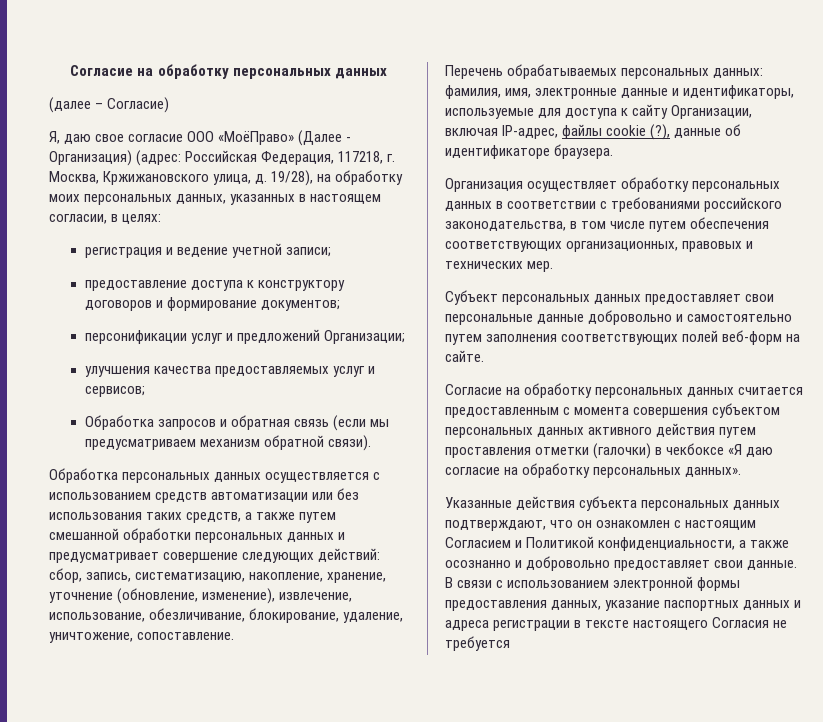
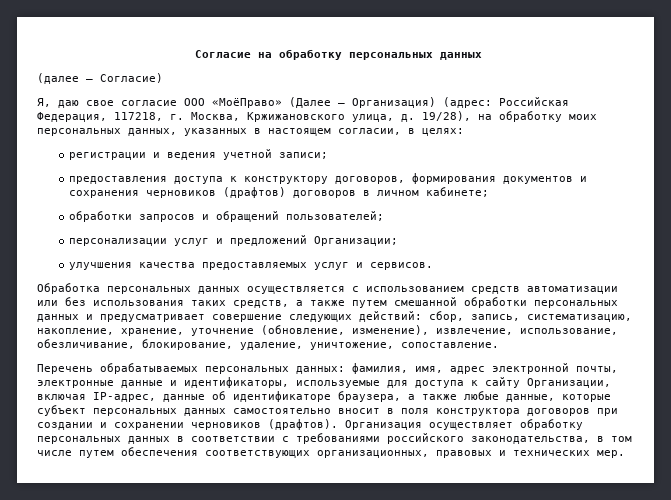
[95,103,104,109] – -> [86,79,93,82] —
[346,137,352,142] - -> [338,103,345,106] —
[84,247,228,258] регистрация и ведение -> [69,152,217,160] регистрации и ведения
[84,280,187,291] предоставление -> [69,176,168,184] предоставления
[84,297,341,311] [84,330,187,344] договоров и формирование документов; // персонификации -> [335,173,588,184] [69,187,490,198] [69,211,385,222] [69,238,168,246] договоров, формирования документов и сохранения черновиков (драфтов) договоров в личном кабинете; // обработки запросов и обращений пользователей; // персонализации
[84,386,145,397] [84,415,390,431] [84,435,372,451] сервисов; // Обработка запросов и обратная связь (если мы предусматриваем механизм обратной связи). -> [370,262,434,270] сервисов.
(532, 93) none -> [450,363,618,374] адрес электронной почты,
[562,124,742,140] [445,144,614,159] файлы cookie (?), данные об идентификаторе браузера. // -> [163,391,611,402] [37,405,618,416] [37,419,338,430] данные об идентификаторе браузера, а также любые данные, которые субъект персональных данных самостоятельно вносит в поля конструктора договоров при создании и сохранении черновиков (драфтов).
[445,290,775,305] [445,310,793,325] [445,330,801,345] [445,350,484,362] [445,383,804,398] [445,403,781,418] [445,423,757,438] [445,443,774,459] [445,463,742,478] [445,496,781,511] [445,520,757,531] [445,536,790,551] [445,556,798,571] [445,576,741,591] [445,600,802,611] [445,617,788,631] [445,636,510,651] // Субъект персональных данных предоставляет свои персональные данные добровольно и самостоятельно путем заполнения соответствующих полей веб-форм на сайте. // Согласие на обработку персональных данных считается предоставленным с момента совершения субъектом персональных данных активного действия путем проставления отметки (галочки) в чекбоксе «Я даю согласие на обработку персональных данных». // Указанные действия субъекта персональных данных подтверждают, что он ознакомлен с настоящим Согласием и Политикой конфиденциальности, а также осознанно и добровольно предоставляет свои данные. В связи с использованием электронной формы предоставления данных, указание паспортных данных и адреса регистрации в тексте настоящего Согласия не требуется -> (625, 454) none

